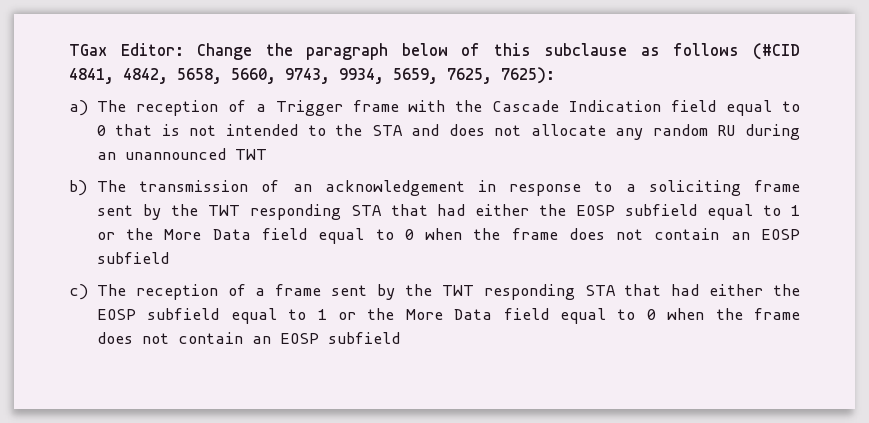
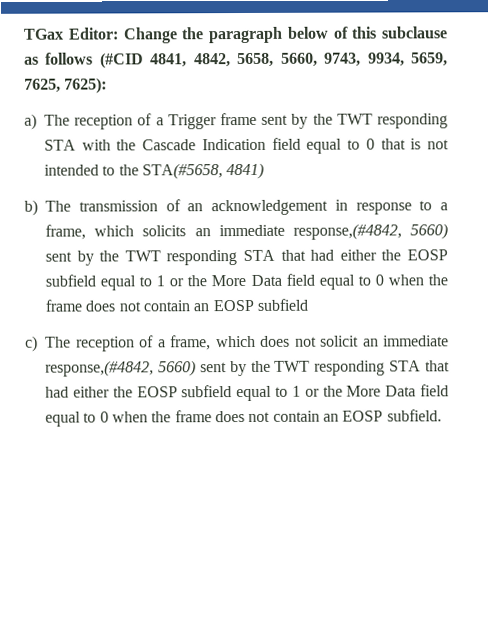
(399, 106) none -> [261,113,448,129] [44,139,76,151] sent by the TWT responding STA
[371,124,801,140] [96,148,267,160] STA and does not allocate any random RU during an unannounced TWT -> [141,162,265,180] STA(#5658, 4841)
[648,180,801,196] soliciting frame -> [45,223,449,240] frame, which solicits an immediate response,(#4842, 5660)
[275,284,322,296] frame -> [170,335,449,351] [45,360,196,377] frame, which does not solicit an immediate response,(#4842, 5660)
[327,332,400,344] subfield -> [386,409,442,422] subfield.

